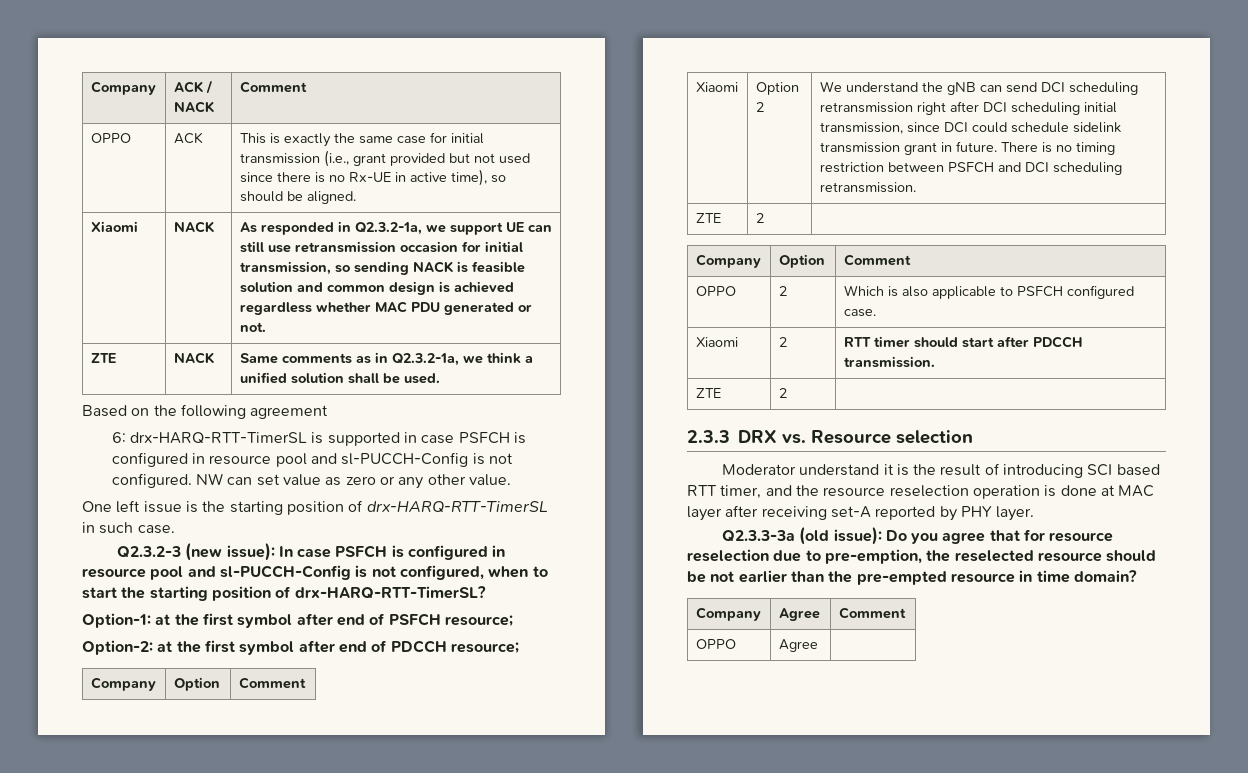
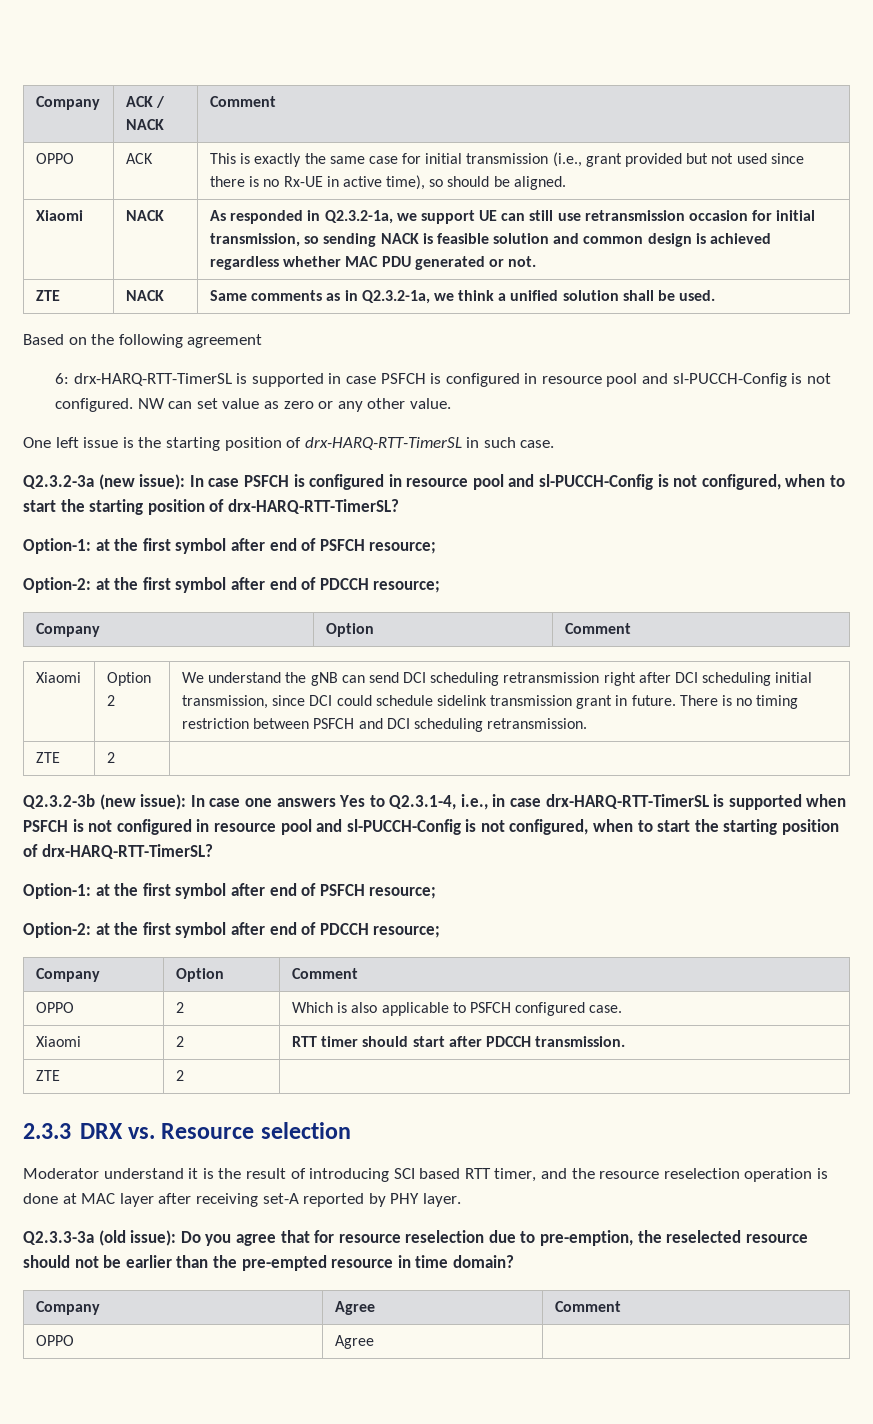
[116,546,181,558] Q2.3.2-3 -> [23,475,94,489] Q2.3.2-3a
(764, 218) none -> [23,794,847,810] [23,819,840,835] [23,844,213,859] [23,883,437,899] [23,922,441,938] // Q2.3.2-3b (new issue): In case one answers Yes to Q2.3.1-4, i.e., in case drx-HARQ-RTT-TimerSL is supported when PSFCH is not configured in resource pool and sl-PUCCH-Config is not configured, when to start the starting position of drx-HARQ-RTT-TimerSL? // Option-1: at the first symbol after end of PSFCH resource; // Option-2: at the first symbol after end of PDCCH resource;
[687,571,735,583] be not -> [74,1255,122,1268] not be

